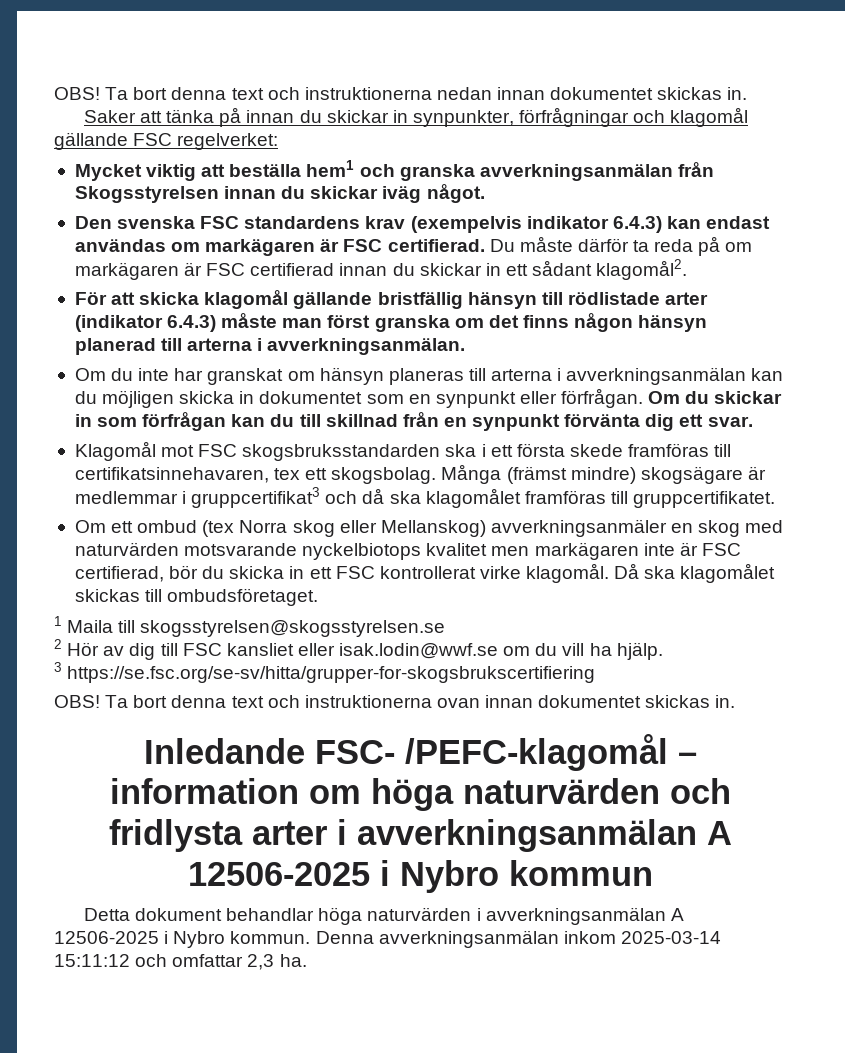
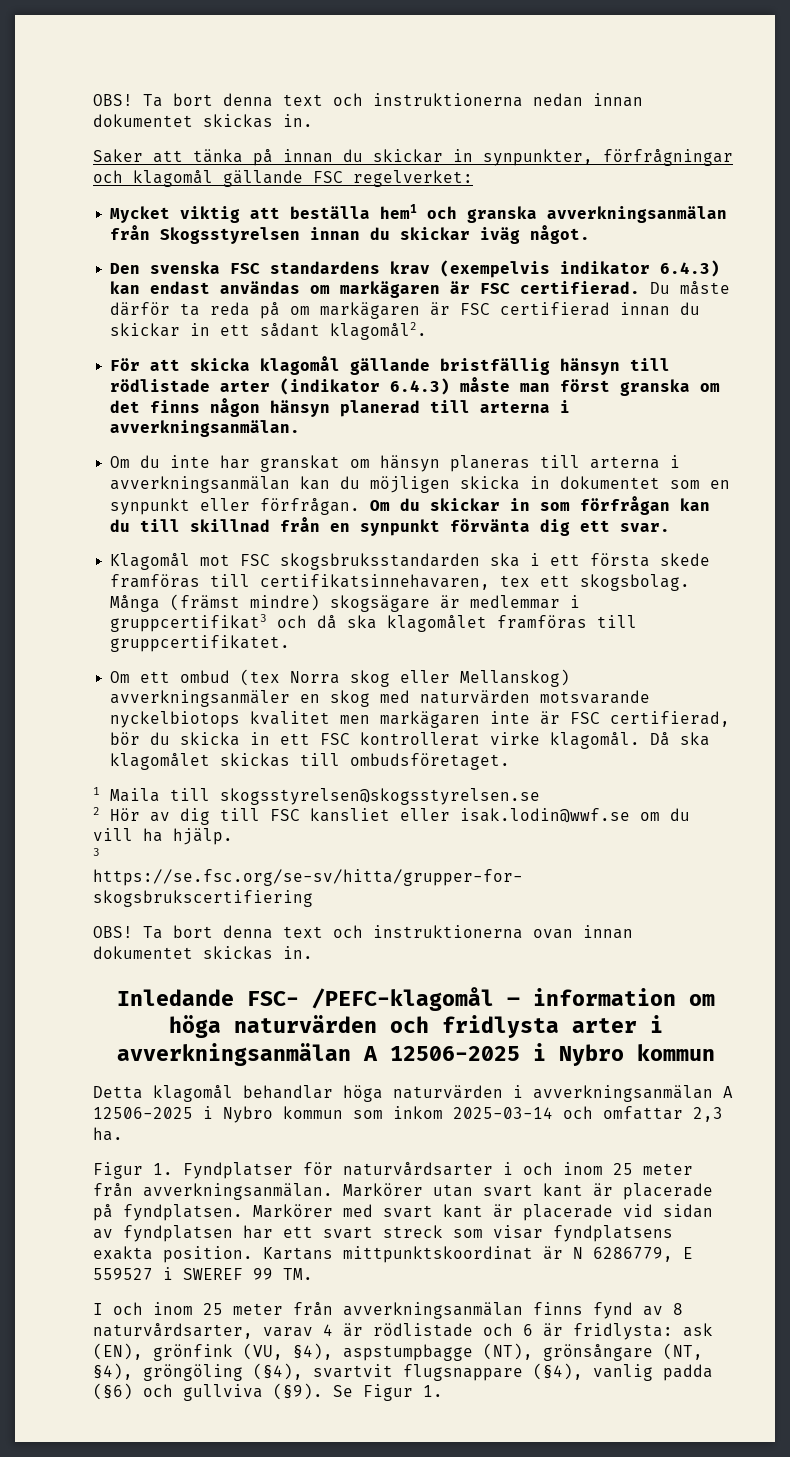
[134,908,222,921] dokument -> [153,1085,233,1102] klagomål
[230,930,559,948] kommun. Denna avverkningsanmälan -> [283,1106,383,1119] kommun som
[54,954,130,967] 15:11:12 -> (553, 1113) none
(307, 960) none -> [93,1162,693,1179] [93,1183,713,1200] [93,1204,713,1221] [93,1225,673,1242] [93,1246,693,1263] [93,1267,313,1280] [93,1302,683,1319] [93,1323,713,1340] [93,1343,703,1361] [93,1363,713,1381] [93,1383,443,1401] // Figur 1. Fyndplatser för naturvårdsarter i och inom 25 meter från avverkningsanmälan. Markörer utan svart kant är placerade på fyndplatsen. Markörer med svart kant är placerade vid sidan av fyndplatsen har ett svart streck som visar fyndplatsens exakta position. Kartans mittpunktskoordinat är N 6286779, E 559527 i SWEREF 99 TM. // I och inom 25 meter från avverkningsanmälan finns fynd av 8 naturvårdsarter, varav 4 är rödlistade och 6 är fridlysta: ask (EN), grönfink (VU, §4), aspstumpbagge (NT), grönsångare (NT, §4), gröngöling (§4), svartvit flugsnappare (§4), vanlig padda (§6) och gullviva (§9). Se Figur 1.

